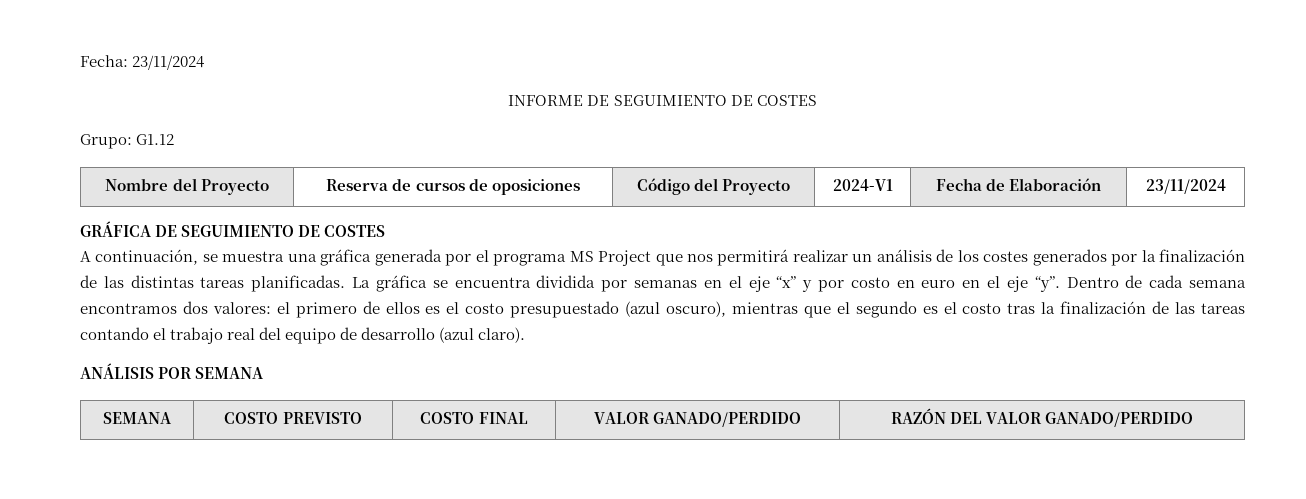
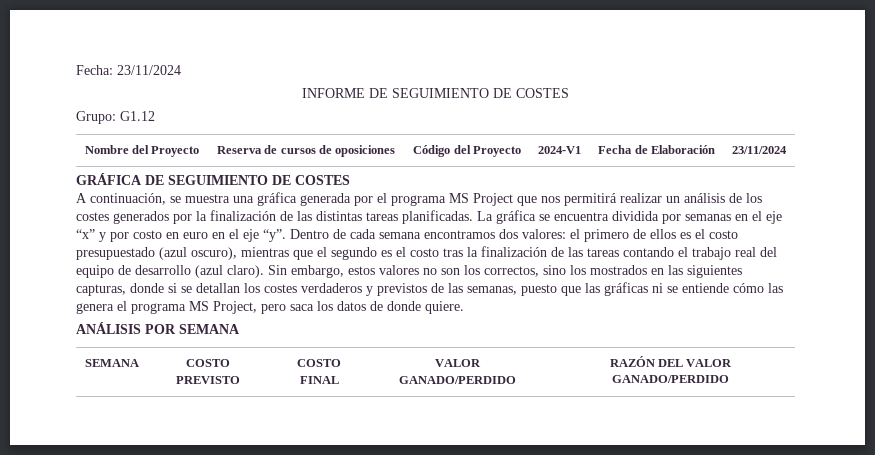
(526, 335) none -> [268,265,742,278] [76,282,783,296] [76,301,464,314] Sin embargo, estos valores no son los correctos, sino los mostrados en las siguientes capturas, donde si se detallan los costes verdaderos y previstos de las semanas, puesto que las gráficas ni se entiende cómo las genera el programa MS Project, pero saca los datos de donde quiere.

